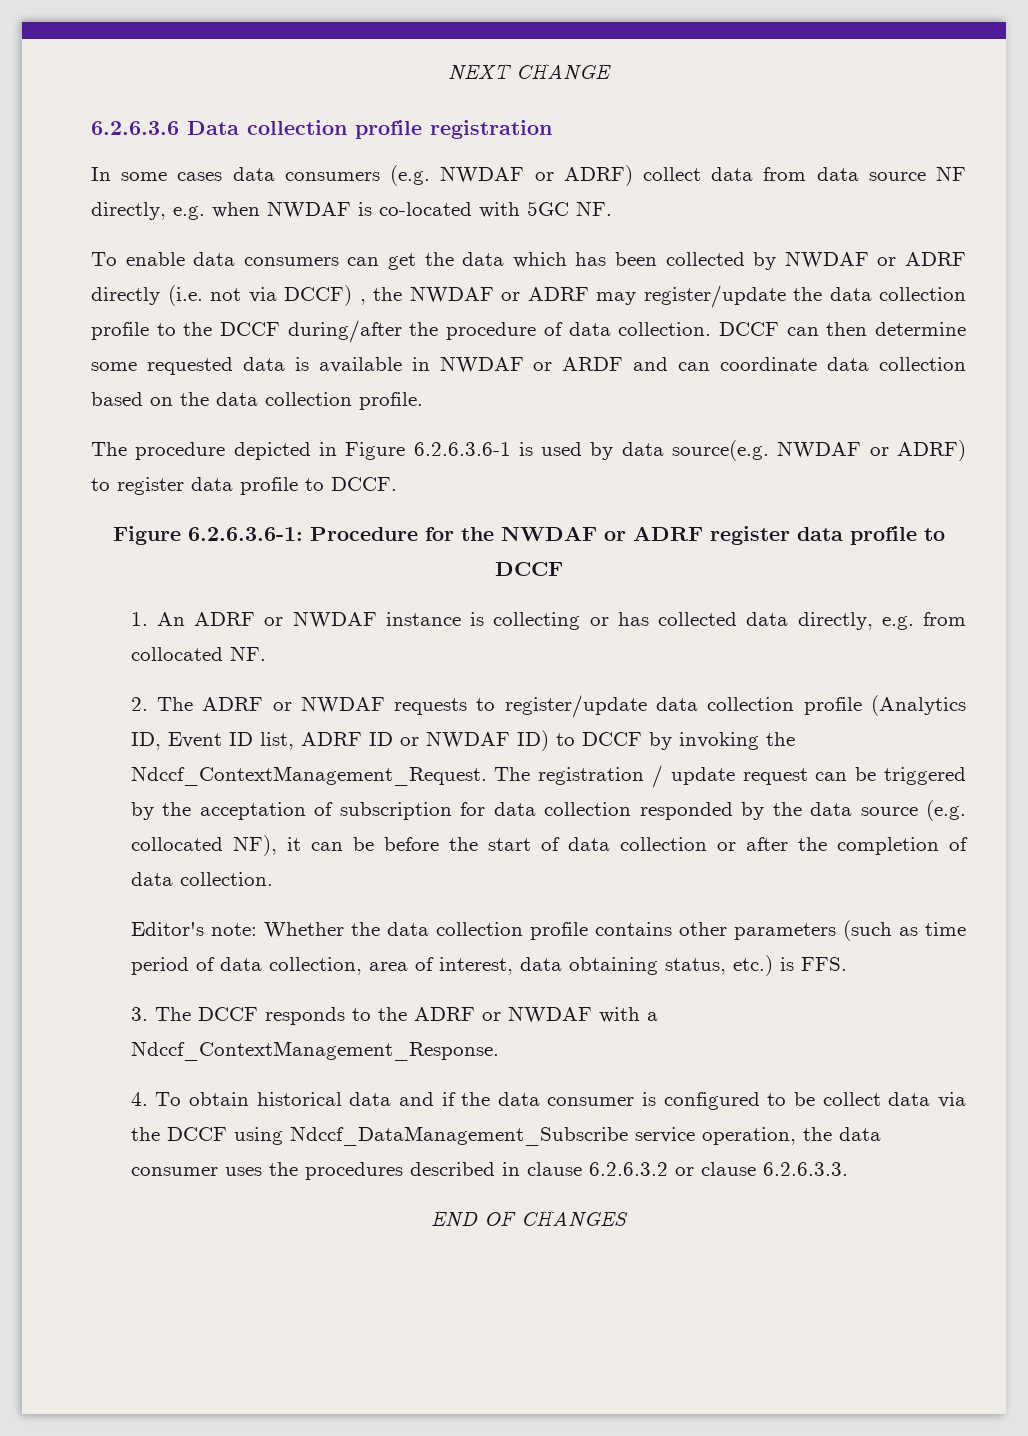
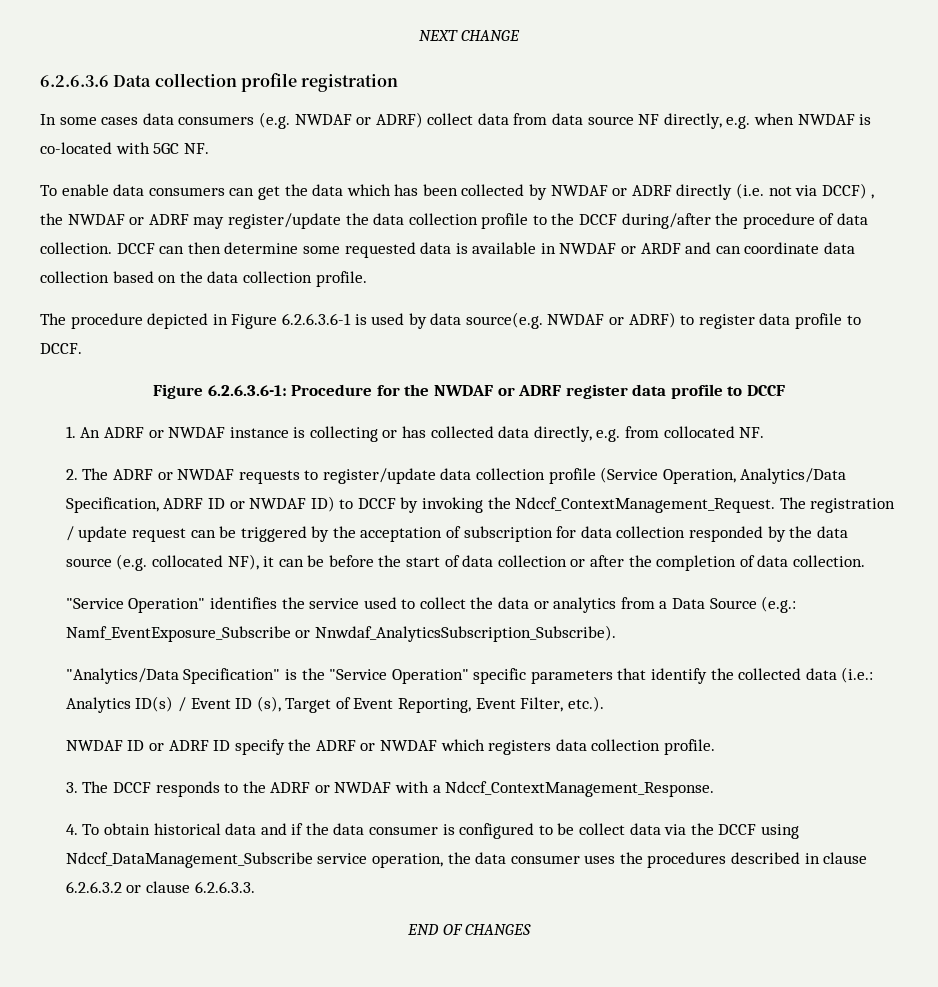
[871,695,967,716] [130,732,294,750] (Analytics ID, Event ID list, -> [600,467,847,484] [65,497,159,513] (Service Operation, Analytics/Data Specification,
[130,920,967,941] [130,955,847,976] Editor's note: Whether the data collection profile contains other parameters (such as time period of data collection, area of interest, data obtaining status, etc.) is FFS. -> [65,596,797,613] [65,625,616,642] [65,667,874,684] [65,696,604,713] [65,739,715,755] "Service Operation" identifies the service used to collect the data or analytics from a Data Source (e.g.: Namf_EventExposure_Subscribe or Nnwdaf_AnalyticsSubscription_Subscribe). // "Analytics/Data Specification" is the "Service Operation" specific parameters that identify the collected data (i.e.: Analytics ID(s) / Event ID (s), Target of Event Reporting, Event Filter, etc.). // NWDAF ID or ADRF ID specify the ADRF or NWDAF which registers data collection profile.

